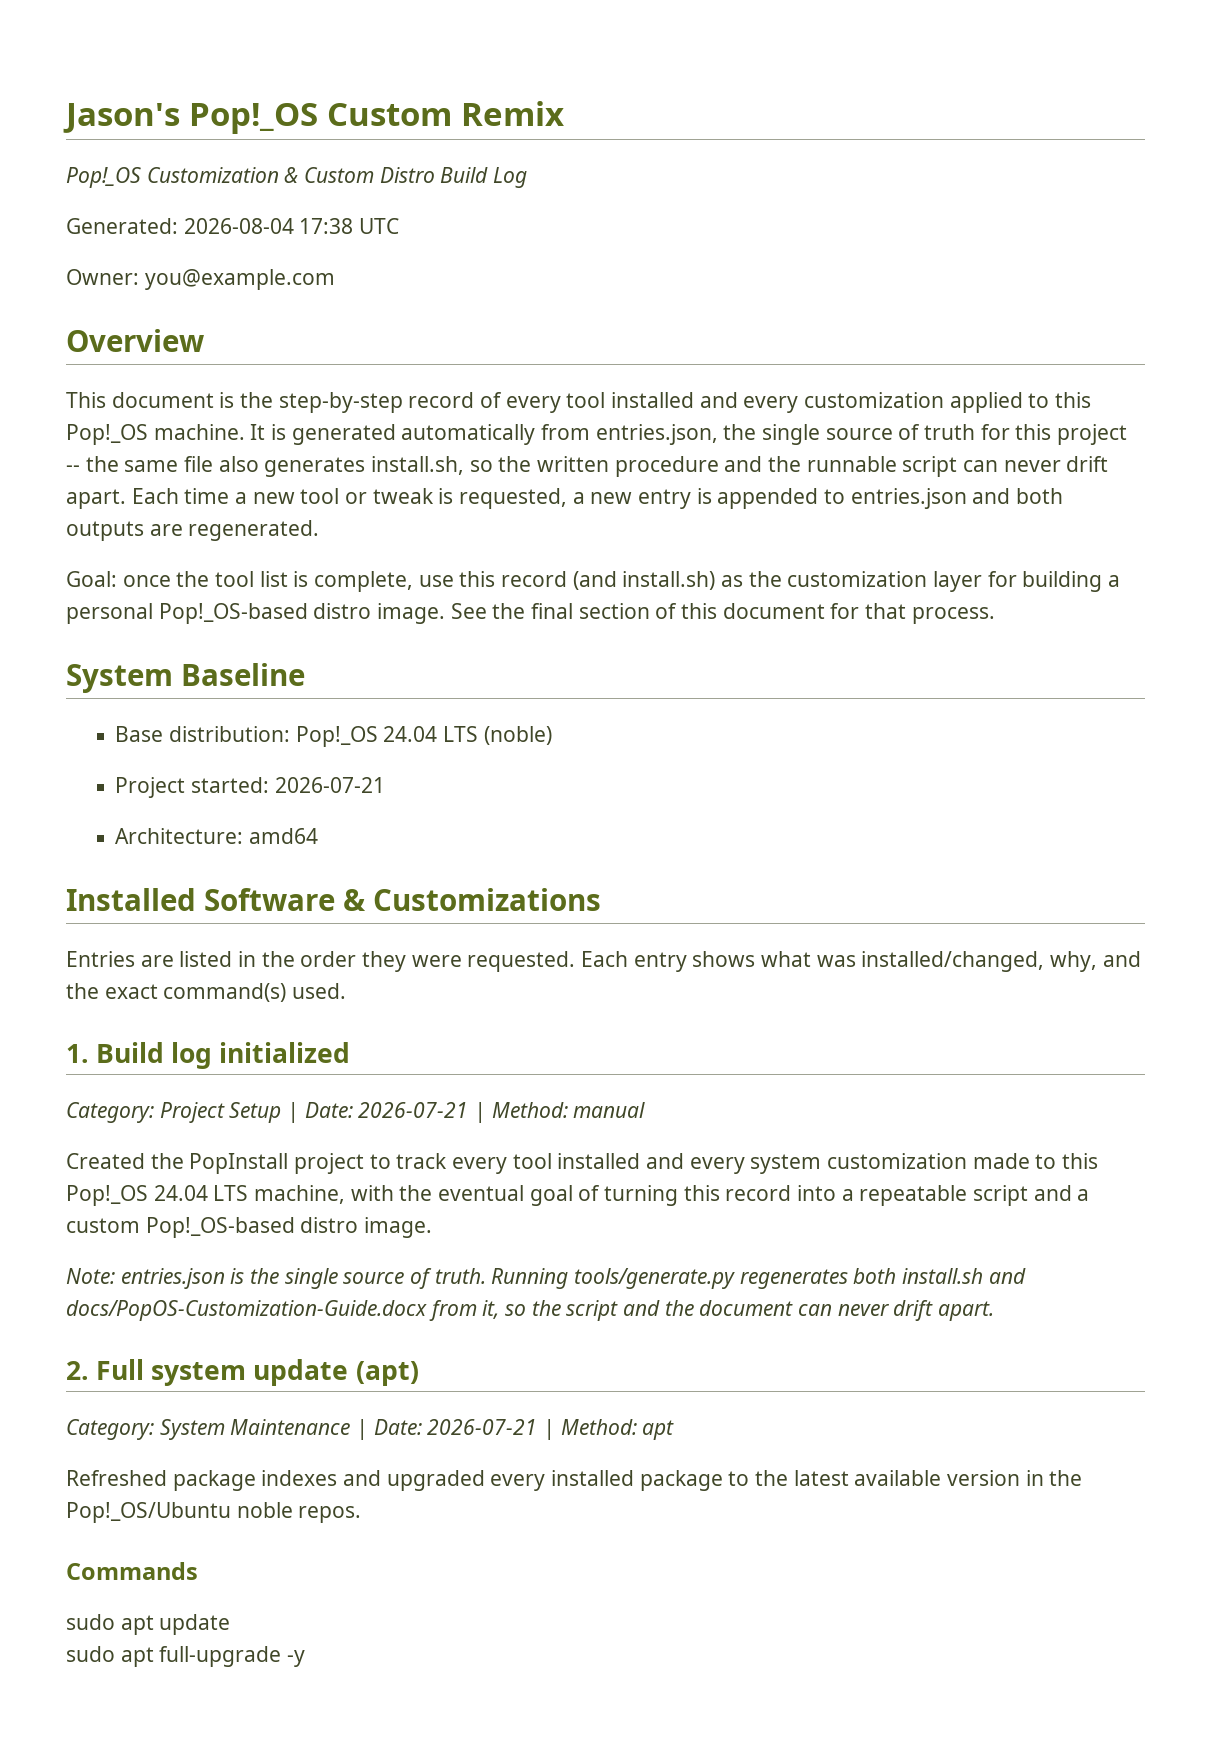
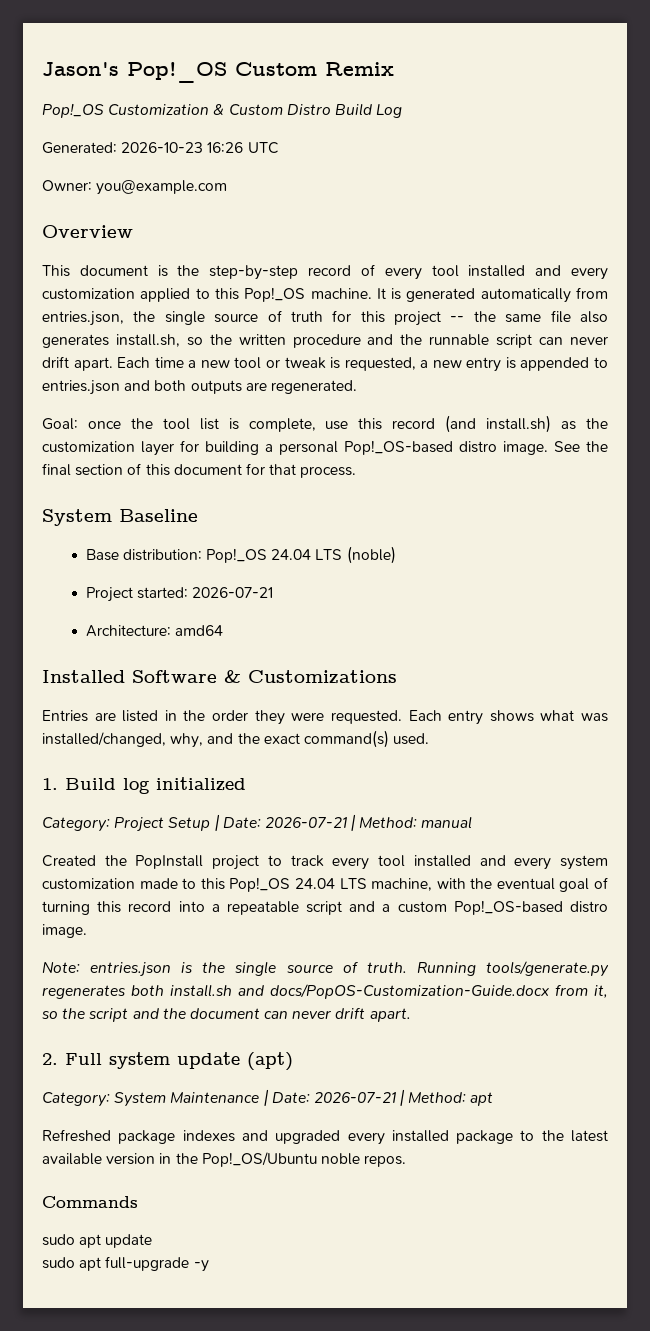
[183,218,354,234] 2026-08-04 17:38 -> [121,142,244,153] 2026-10-23 16:26

